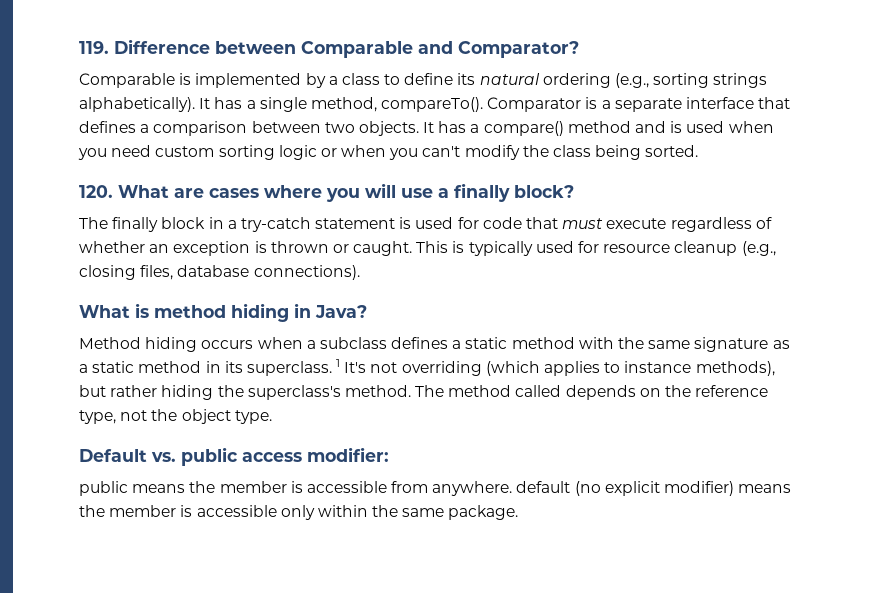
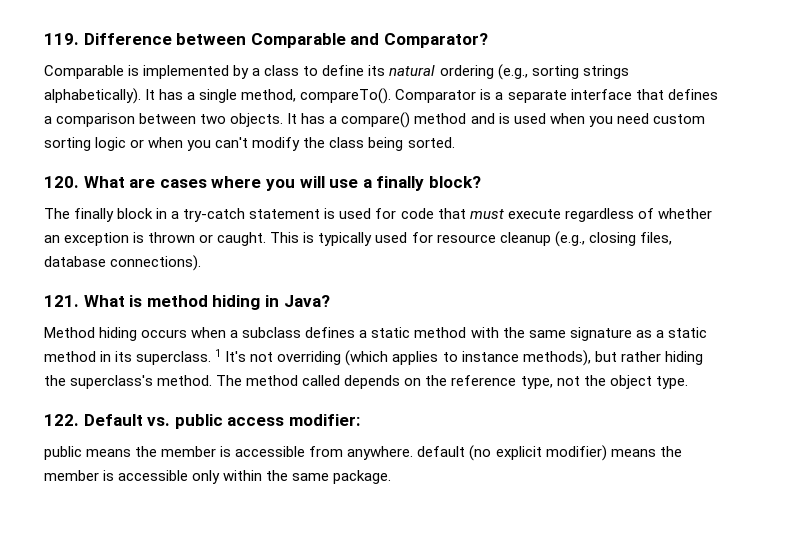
(360, 272) none -> [44,295,79,307] 121.
(272, 417) none -> [44,414,79,426] 122.

